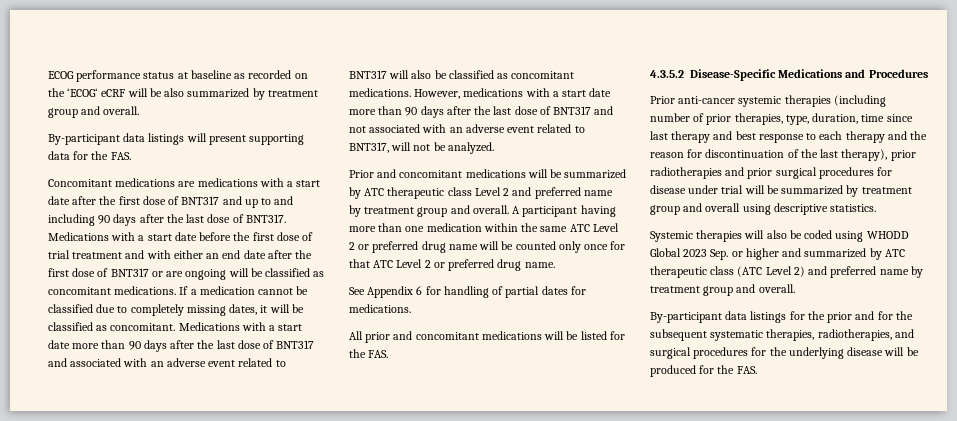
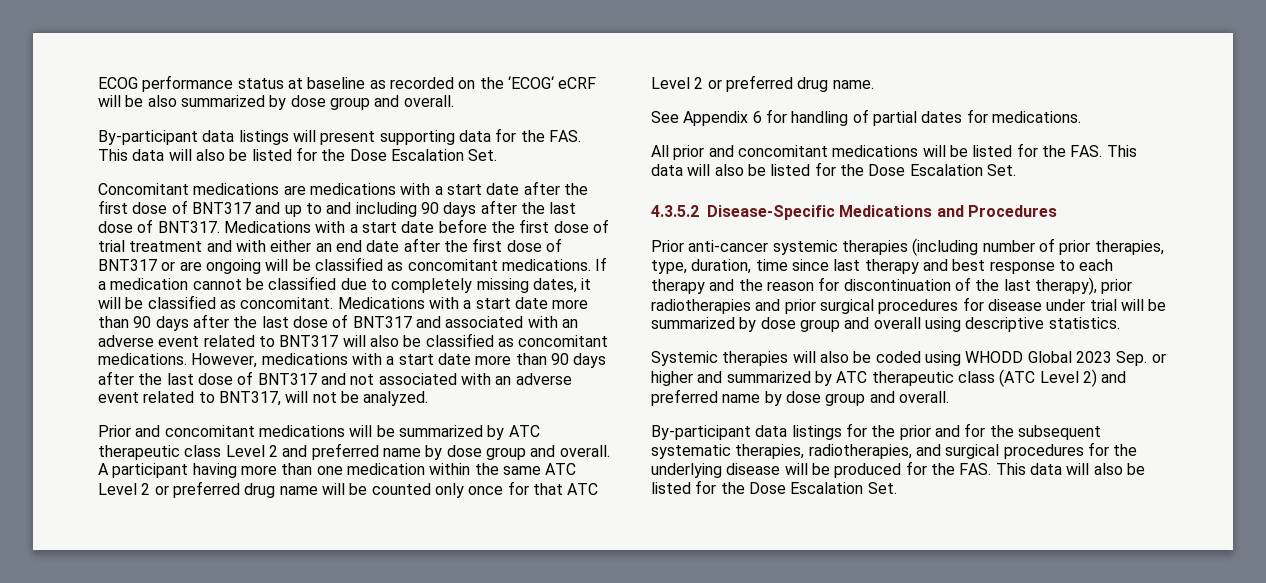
[267,90,318,97] treatment -> [290,95,326,107] dose
(131, 156) none -> [98,147,498,161] This data will also be listed for the Dose Escalation Set.
[364,207,415,214] treatment -> [446,445,482,457] dose
(389, 354) none -> [1106,145,1137,157] [651,162,1016,176] This data will also be listed for the Dose Escalation Set.
[861,187,912,194] treatment -> [760,317,796,329] dose
[650,286,700,293] treatment -> [785,391,821,403] dose
(757, 370) none -> [995,463,1145,475] [651,480,897,494] This data will also be listed for the Dose Escalation Set.

